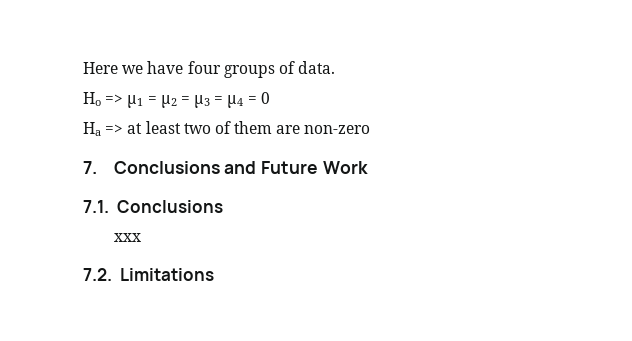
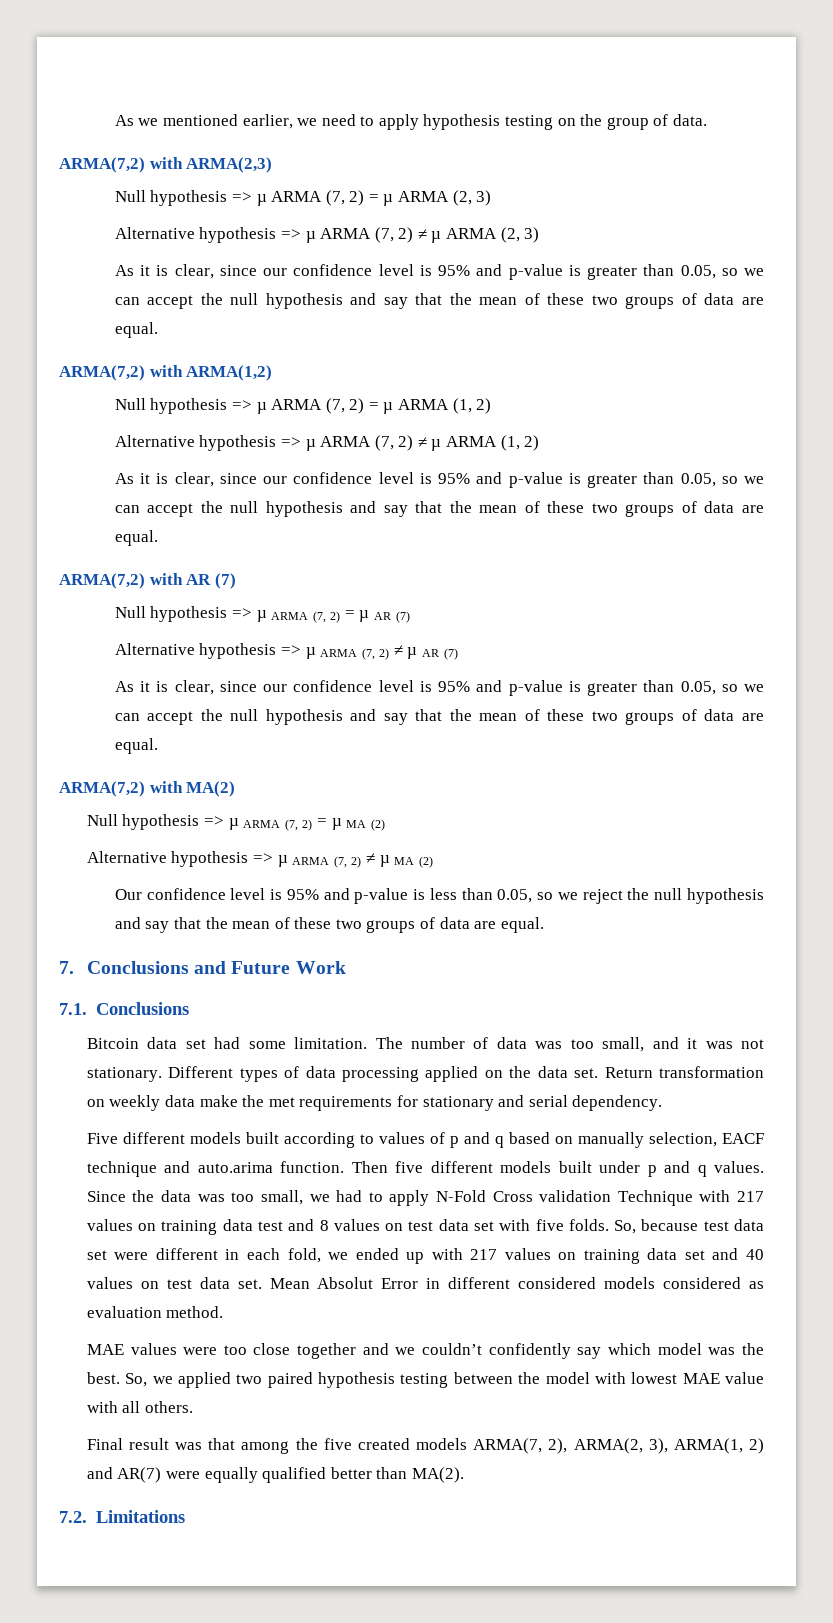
[83,61,336,78] [83,92,270,108] [83,121,371,136] Here we have four groups of data. // Ho => µ1 = µ2 = µ3 = µ4 = 0 // Ha => at least two of them are non-zero -> [114,114,708,130] [59,157,273,173] [114,190,492,206] [114,227,540,243] [114,264,764,280] [114,293,765,309] [114,322,158,338] [59,365,273,381] [114,398,492,414] [114,435,540,451] [114,472,764,488] [114,501,765,517] [114,530,158,546] [59,573,236,589] [114,606,410,623] [114,643,458,660] [114,680,764,696] [114,709,765,725] [114,738,158,754] [59,781,236,797] [86,814,385,831] [86,851,433,868] [114,888,764,904] [114,917,544,933] As we mentioned earlier, we need to apply hypothesis testing on the group of data. // ARMA(7,2) with ARMA(2,3) // Null hypothesis => µ ARMA (7, 2) = µ ARMA (2, 3) // Alternative hypothesis => µ ARMA (7, 2) ≠ µ ARMA (2, 3) // As it is clear, since our confidence level is 95% and p-value is greater than 0.05, so we can accept the null hypothesis and say that the mean of these two groups of data are equal. // ARMA(7,2) with ARMA(1,2) // Null hypothesis => µ ARMA (7, 2) = µ ARMA (1, 2) // Alternative hypothesis => µ ARMA (7, 2) ≠ µ ARMA (1, 2) // As it is clear, since our confidence level is 95% and p-value is greater than 0.05, so we can accept the null hypothesis and say that the mean of these two groups of data are equal. // ARMA(7,2) with AR (7) // Null hypothesis => µ ARMA (7, 2) = µ AR (7) // Alternative hypothesis => µ ARMA (7, 2) ≠ µ AR (7) // As it is clear, since our confidence level is 95% and p-value is greater than 0.05, so we can accept the null hypothesis and say that the mean of these two groups of data are equal. // ARMA(7,2) with MA(2) // Null hypothesis => µ ARMA (7, 2) = µ MA (2) // Alternative hypothesis => µ ARMA (7, 2) ≠ µ MA (2) // Our confidence level is 95% and p-value is less than 0.05, so we reject the null hypothesis and say that the mean of these two groups of data are equal.
[113,233,141,242] xxx -> [86,1037,764,1052] [86,1066,764,1082] [86,1095,663,1111] [86,1132,764,1148] [86,1161,764,1177] [86,1190,765,1206] [86,1219,764,1235] [86,1248,764,1264] [86,1277,764,1289] [86,1306,224,1318] [86,1343,764,1359] [86,1372,765,1388] [86,1401,194,1413] [86,1438,764,1454] [86,1467,465,1483] Bitcoin data set had some limitation. The number of data was too small, and it was not stationary. Different types of data processing applied on the data set. Return transformation on weekly data make the met requirements for stationary and serial dependency. // Five different models built according to values of p and q based on manually selection, EACF technique and auto.arima function. Then five different models built under p and q values. Since the data was too small, we had to apply N-Fold Cross validation Technique with 217 values on training data test and 8 values on test data set with five folds. So, because test data set were different in each fold, we ended up with 217 values on training data set and 40 values on test data set. Mean Absolut Error in different considered models considered as evaluation method. // MAE values were too close together and we couldn’t confidently say which model was the best. So, we applied two paired hypothesis testing between the model with lowest MAE value with all others. // Final result was that among the five created models ARMA(7, 2), ARMA(2, 3), ARMA(1, 2) and AR(7) were equally qualified better than MA(2).

